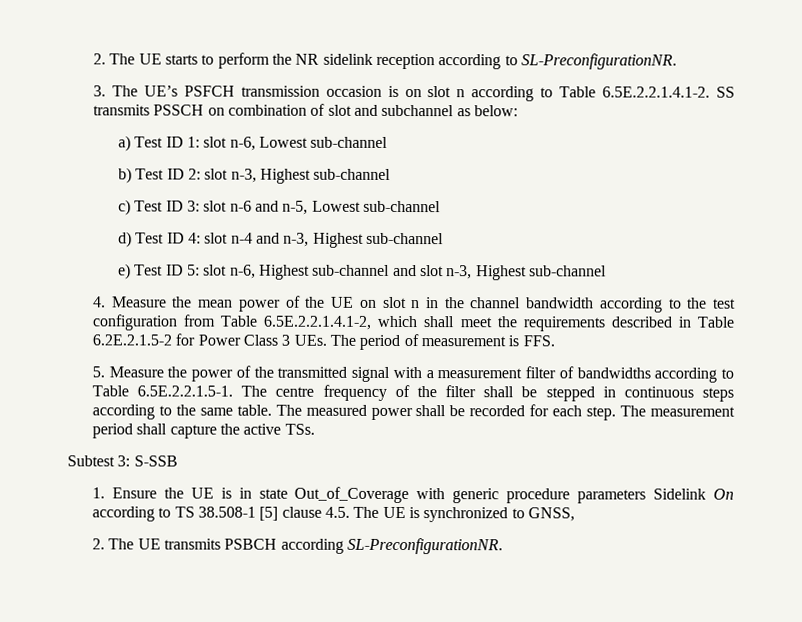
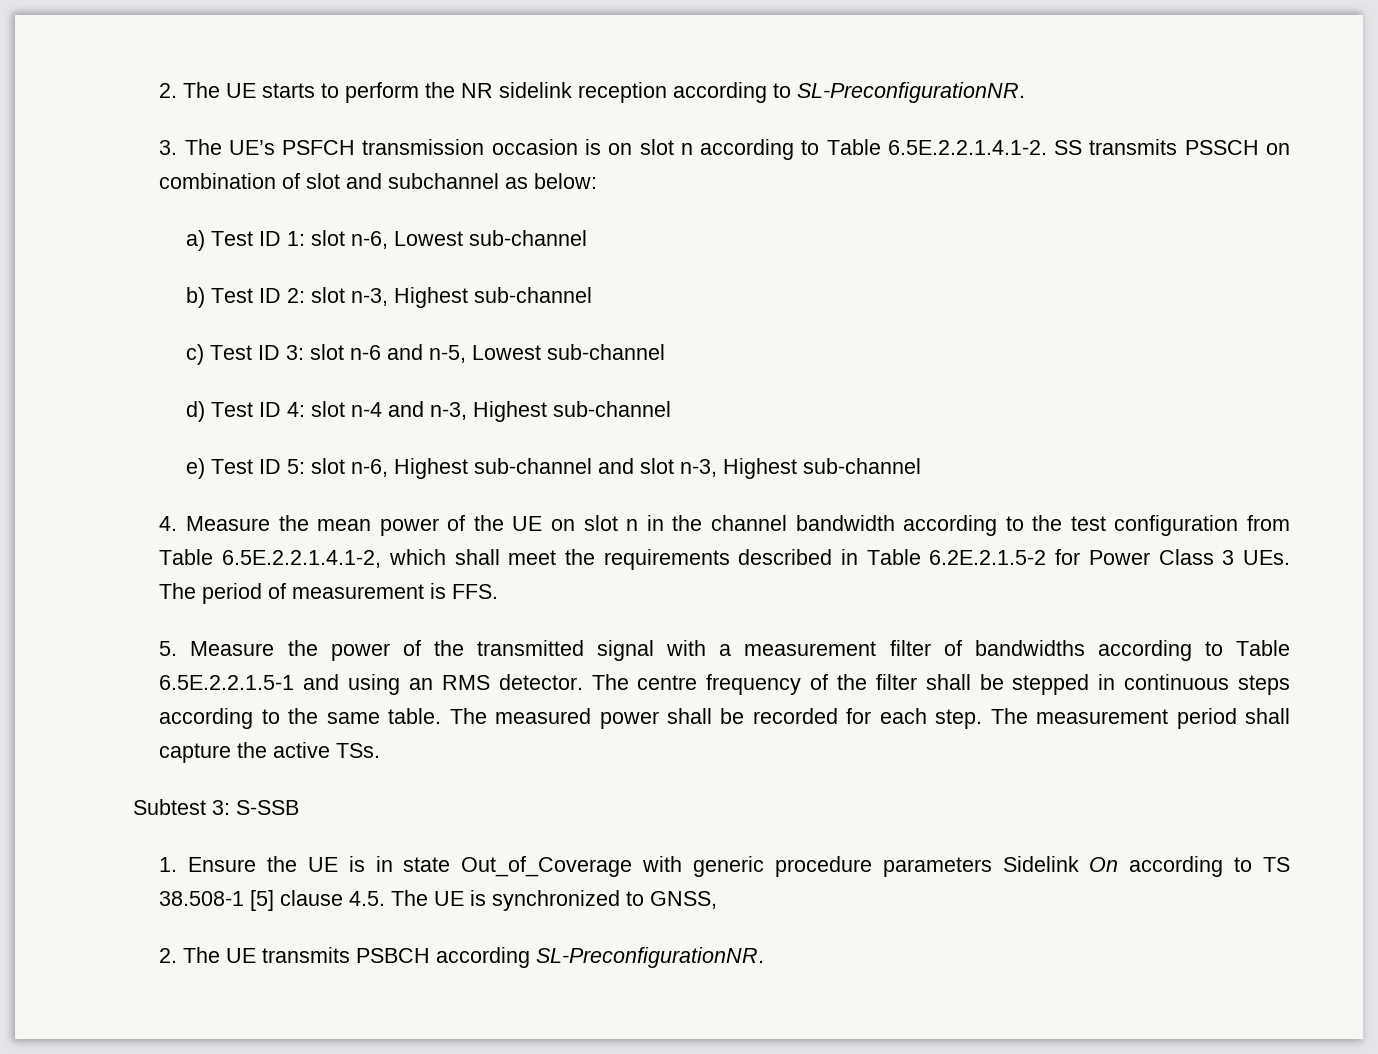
[137,385,234,397] 6.5E.2.2.1.5-1. -> [159,674,583,695] 6.5E.2.2.1.5-1 and using an RMS detector.

